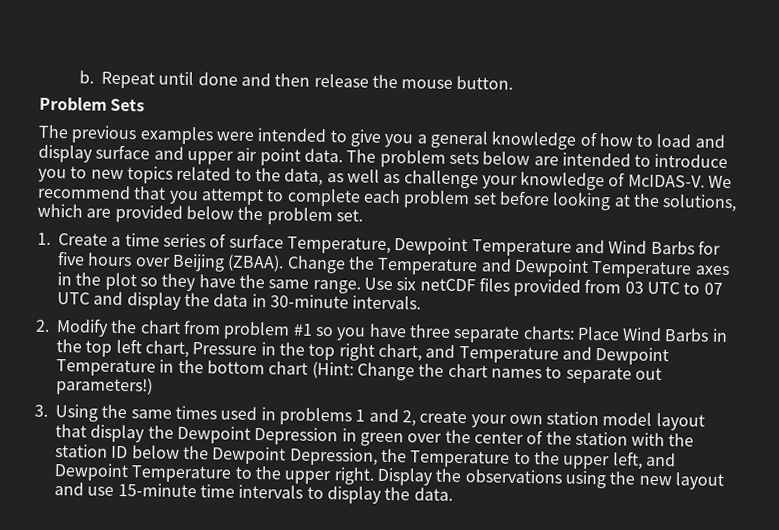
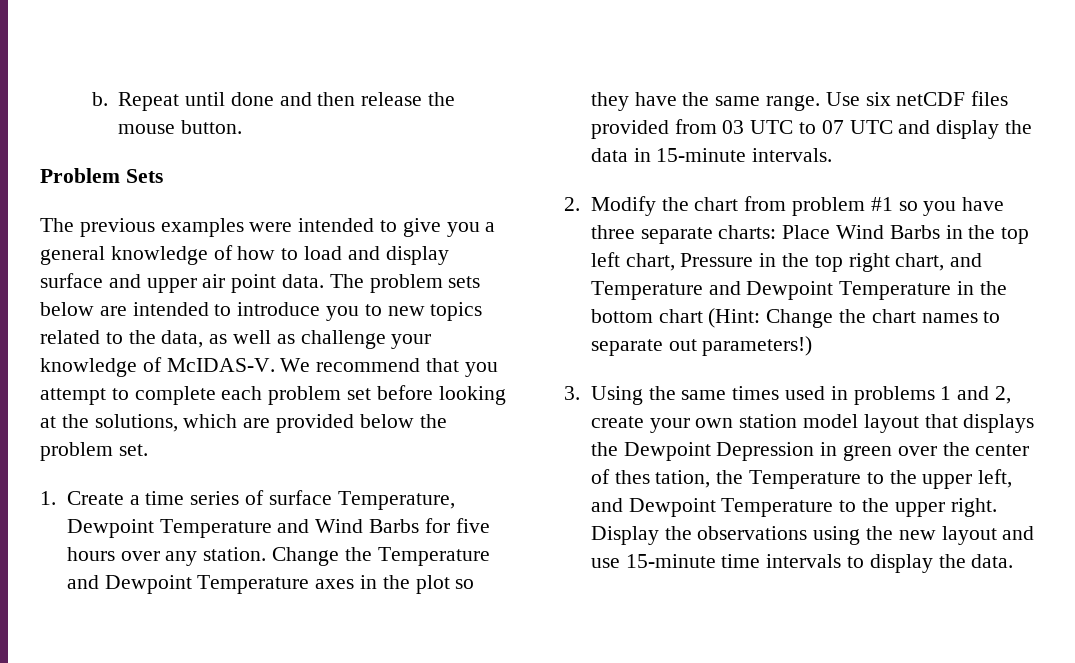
[171,253,285,273] Beijing (ZBAA). -> [165,547,267,566] any station.
[269,294,349,309] 30-minute -> [656,148,747,162] 15-minute
[90,424,146,443] display -> [963,414,1035,433] displays
[545,431,695,447] [55,444,378,466] the station with the station ID below the Dewpoint Depression, -> [614,470,711,488] thes tation,

